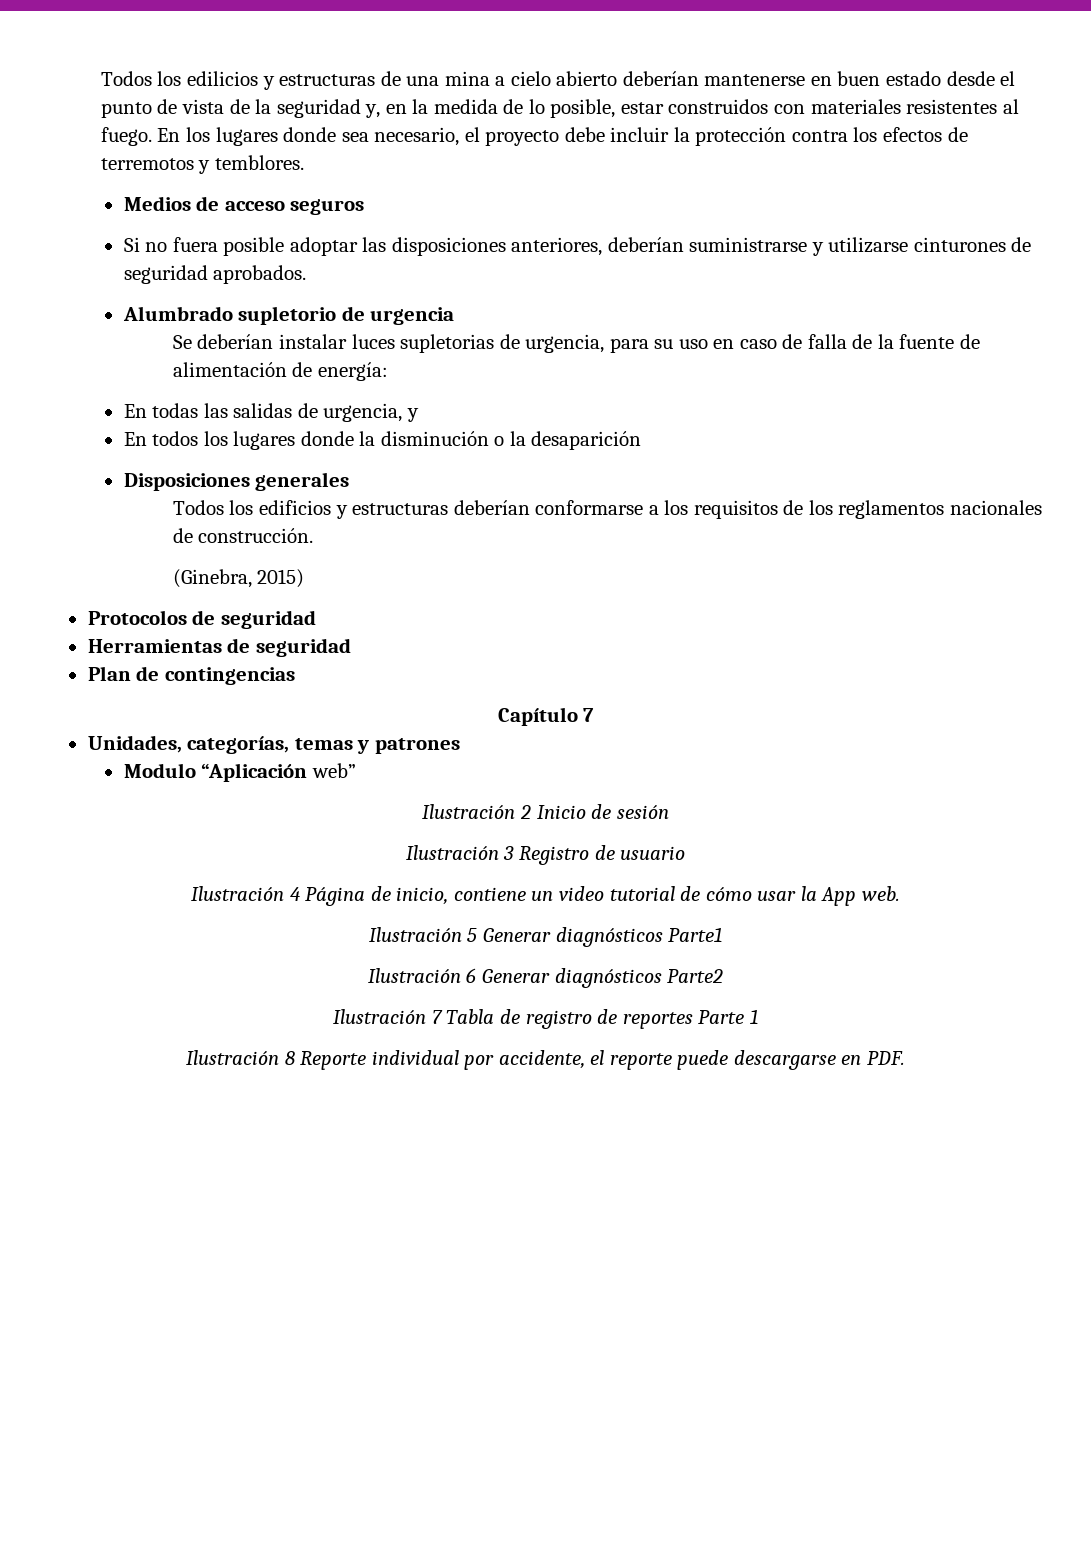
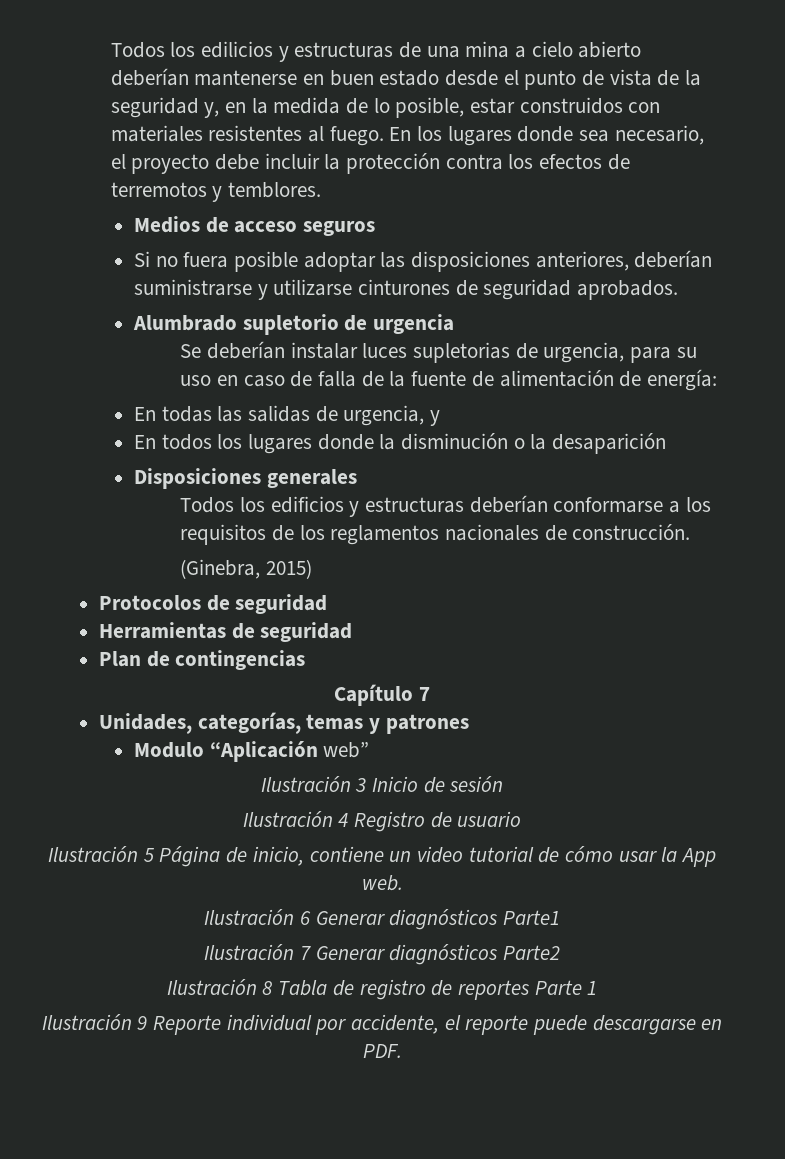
[519,805,531,819] 2 -> [355,778,367,792] 3
[503,846,515,860] 3 -> [338,813,349,827] 4
[289,887,300,901] 4 -> [143,848,154,862] 5
[467,928,478,942] 5 -> [299,911,311,925] 6
[466,968,477,983] 6 -> [299,946,311,960] 7
[431,1010,443,1024] 7 -> [262,981,273,995] 8
[284,1051,295,1065] 8 -> [137,1016,148,1030] 9

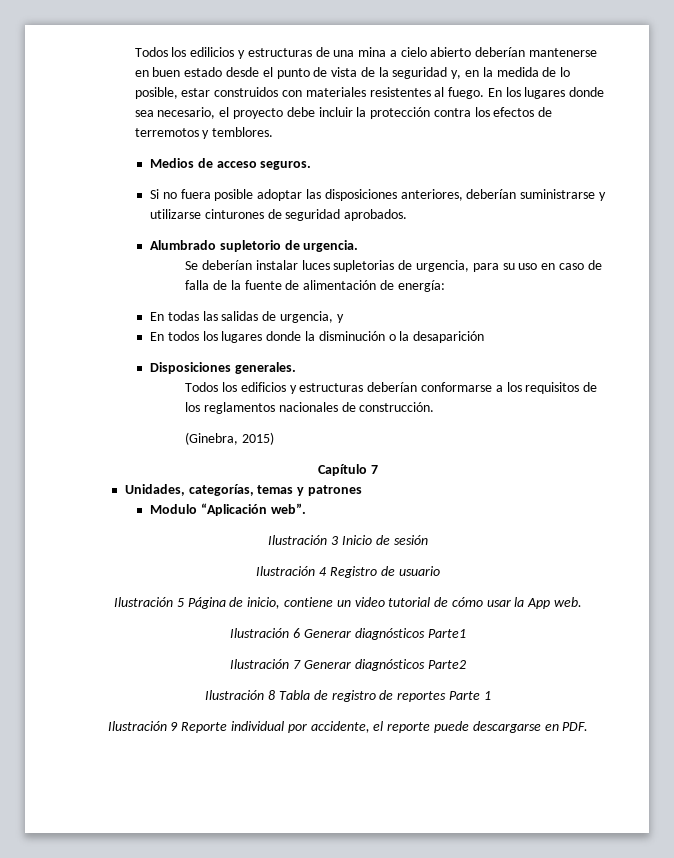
[302,221,375,236] seguros -> [260,161,312,170] seguros.
[372,314,454,334] urgencia -> [303,240,359,252] urgencia.
[266,469,357,488] generales -> [234,362,296,374] generales.
[98,594,328,614] [98,622,353,642] [98,650,306,670] // Protocolos de seguridad // Herramientas de seguridad // Plan de contingencias -> (275, 438) none
[323,742,370,758] web” -> [270,503,306,514] web”.

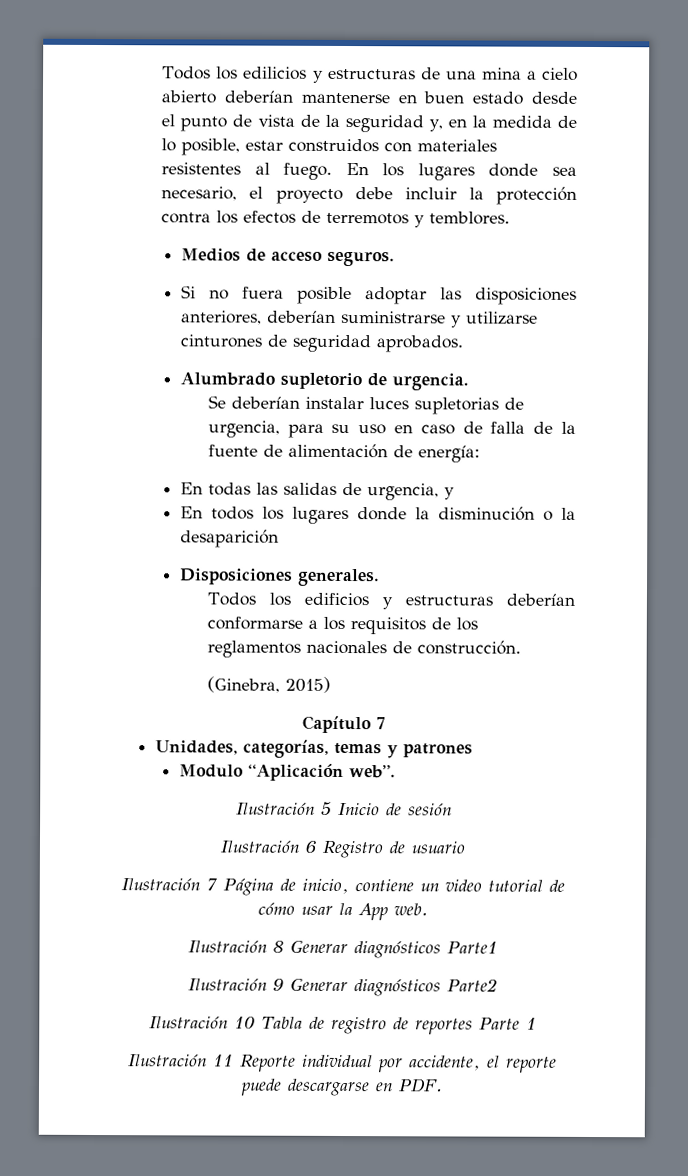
[331,536,340,545] 3 -> [320,801,332,816] 5
[319,567,328,576] 4 -> [305,840,316,853] 6
[176,598,184,607] 5 -> [205,878,217,891] 7
[293,628,301,638] 6 -> [272,940,284,953] 8
[293,660,302,669] 7 -> [272,978,284,991] 9
[268,690,276,700] 8 -> [233,1016,255,1029] 10
[170,722,179,731] 9 -> [213,1054,234,1067] 11

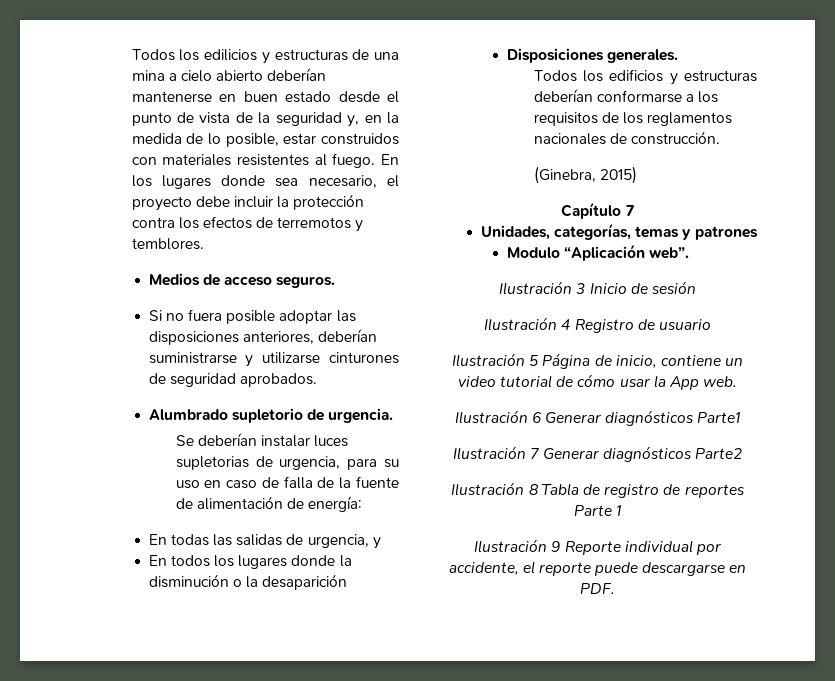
[320,801,332,816] 5 -> [576,283,586,294] 3
[305,840,316,853] 6 -> [561,319,571,330] 4
[205,878,217,891] 7 -> [529,355,539,366] 5
[272,940,284,953] 8 -> [531,412,542,423] 6
[272,978,284,991] 9 -> [529,448,539,459] 7
[233,1016,255,1029] 10 -> [528,484,538,495] 8
[213,1054,234,1067] 11 -> [551,541,561,552] 9

